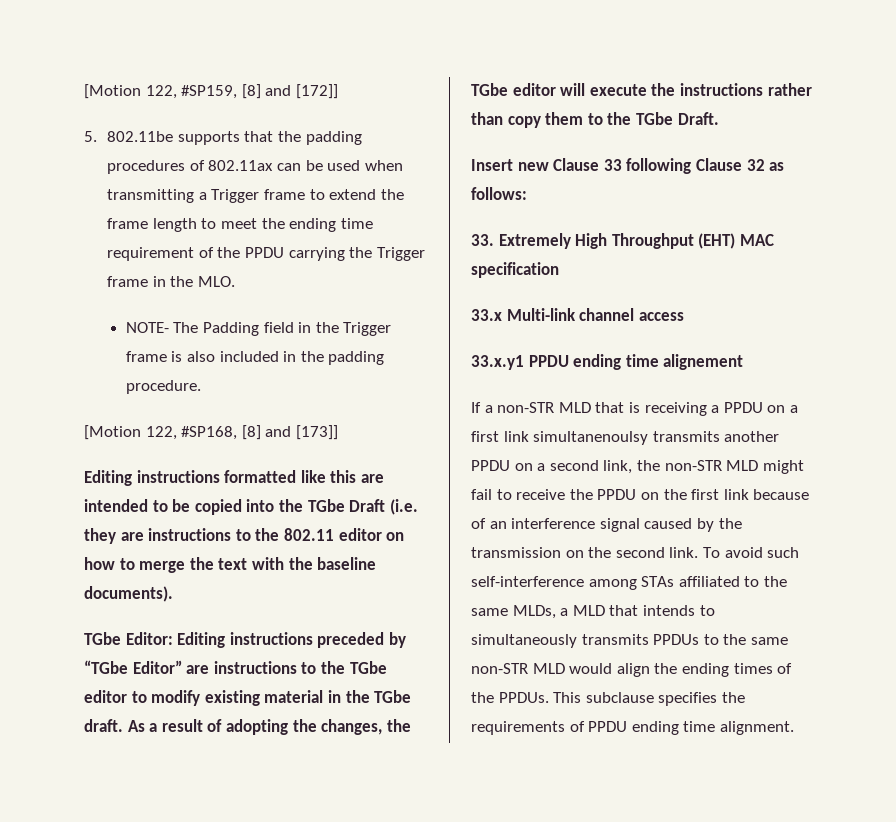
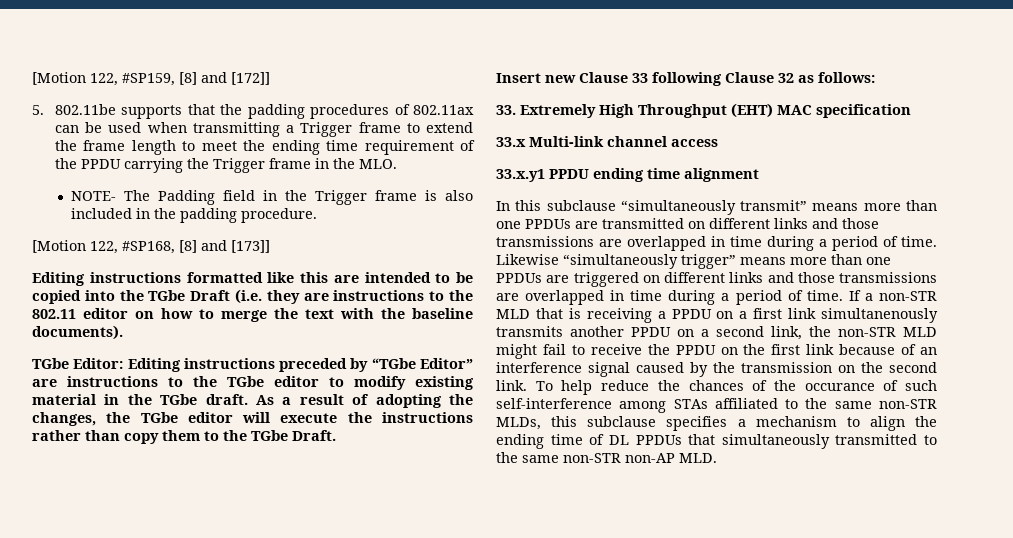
[663,354,744,370] alignement // -> [684,168,759,182] [496,200,937,215] [496,218,879,229] [496,236,937,251] [496,254,891,269] [496,272,937,287] [496,290,843,305] alignment // In this subclause “simultaneously transmit” means more than one PPDUs are transmitted on different links and those transmissions are overlapped in time during a period of time. Likewise “simultaneously trigger” means more than one PPDUs are triggered on different links and those transmissions are overlapped in time during a period of time.
[533,431,649,445] simultanenoulsy -> [821,308,938,323] simultanenously
[724,547,763,558] avoid -> [561,380,899,395] help reduce the chances of the occurance of
[512,605,715,619] [471,634,788,648] [471,663,793,677] [471,692,745,706] [471,721,794,735] MLDs, a MLD that intends to simultaneously transmits PPDUs to the same non-STR MLD would align the ending times of the PPDUs. This subclause specifies the requirements of PPDU ending time alignment. -> [879,399,937,409] [496,416,937,431] [496,434,937,449] [496,452,717,463] non-STR MLDs, this subclause specifies a mechanism to align the ending time of DL PPDUs that simultaneously transmitted to the same non-STR non-AP MLD.

